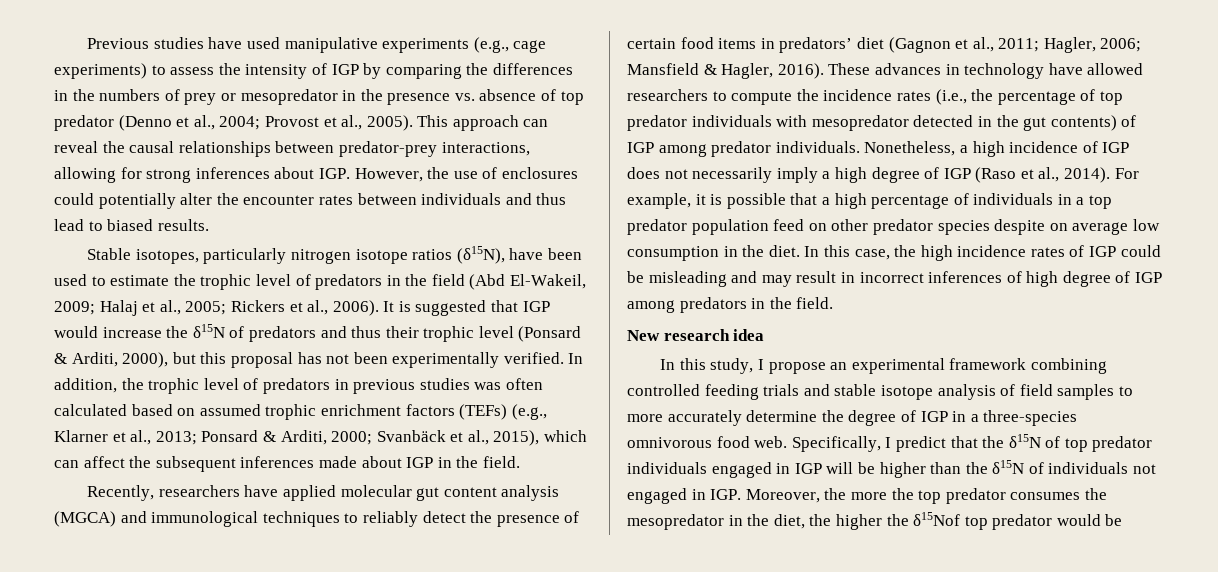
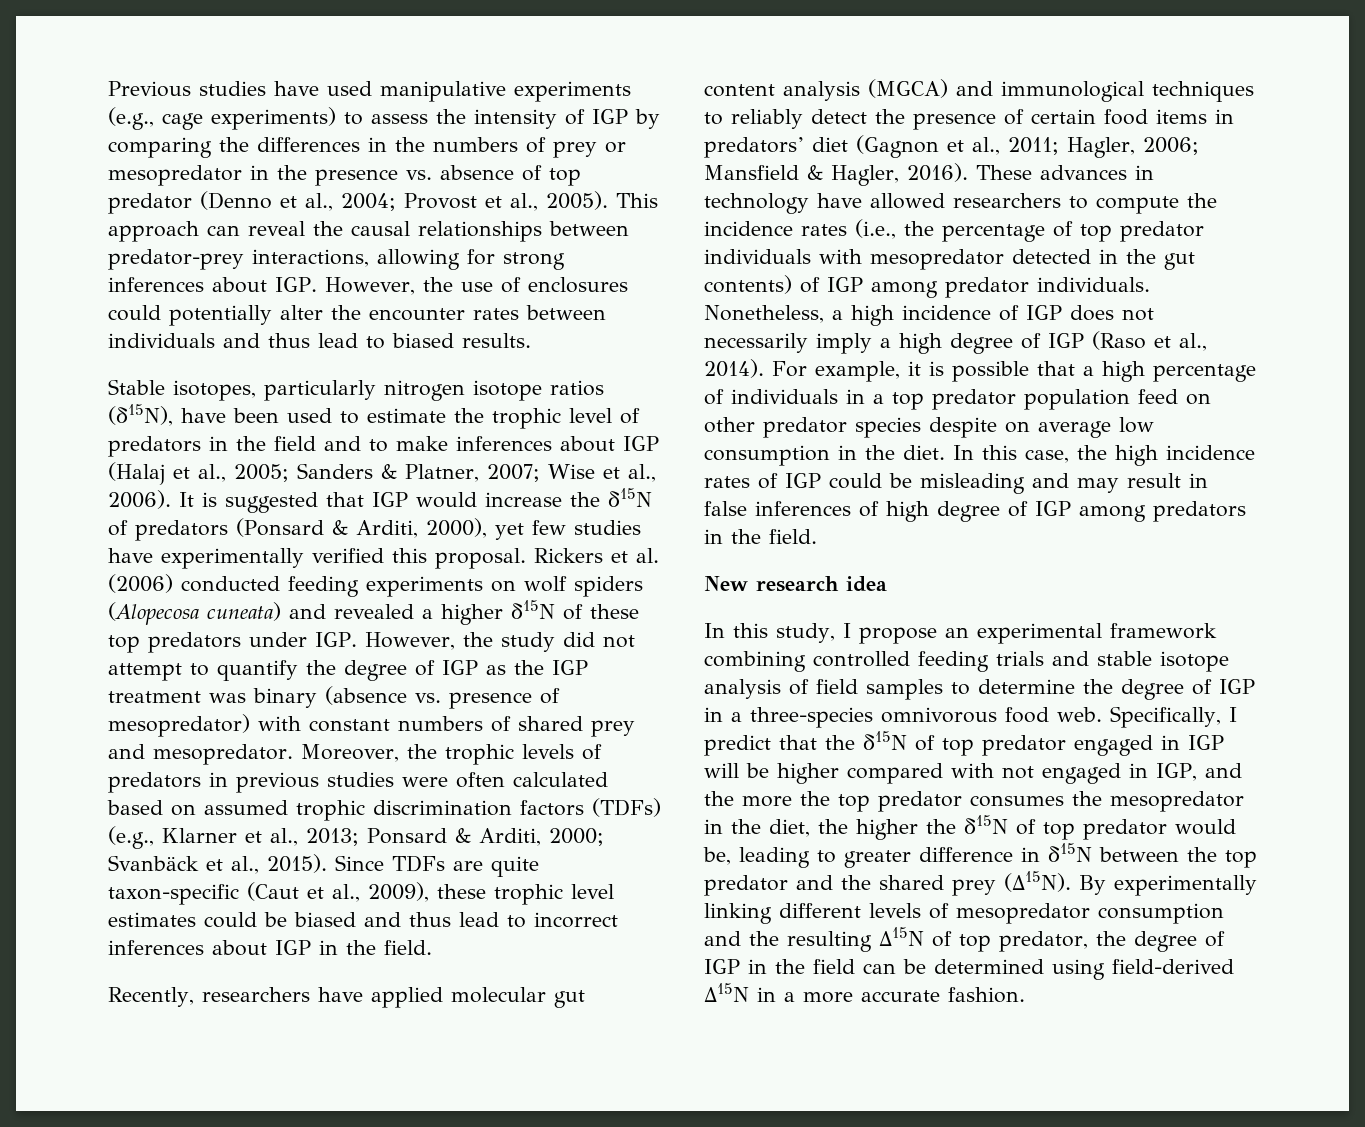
[469,274,587,290] [54,300,285,316] (Abd El-Wakeil, 2009; Halaj et al., 2005; Rickers -> [324,436,659,452] [108,462,595,485] and to make inferences about IGP (Halaj et al., 2005; Sanders & Platner, 2007; Wise
[320,326,582,342] [54,352,584,368] [54,378,239,394] and thus their trophic level (Ponsard & Arditi, 2000), but this proposal has not been experimentally verified. In addition, the trophic level -> [236,518,641,540] [108,548,659,569] [108,574,643,597] [108,600,639,625] [108,632,635,653] [108,660,588,681] [108,686,560,709] [108,714,635,737] [108,744,574,765] (Ponsard & Arditi, 2000), yet few studies have experimentally verified this proposal. Rickers et al. (2006) conducted feeding experiments on wolf spiders (Alopecosa cuneata) and revealed a higher δ15N of these top predators under IGP. However, the study did not attempt to quantify the degree of IGP as the IGP treatment was binary (absence vs. presence of mesopredator) with constant numbers of shared prey and mesopredator. Moreover, the trophic levels
[474,382,502,390] was -> [402,777,448,787] were
[320,404,508,420] enrichment factors (TEFs) -> [373,798,661,817] discrimination factors (TDFs)
[493,430,588,446] [54,456,357,472] 2015), which can affect the subsequent inferences made -> [267,854,539,877] [108,882,614,905] [108,912,618,928] [108,940,204,955] 2015). Since TDFs are quite taxon-specific (Caut et al., 2009), these trophic level estimates could be biased and thus lead to incorrect inferences
[859,272,924,283] incorrect -> [704,501,747,516] false
[627,410,742,426] more accurately -> (970, 688) none
[627,462,707,474] individuals -> (1066, 745) none
[930,460,1129,474] than the δ15N of individuals -> [847,763,994,784] compared with
[710,489,820,503] IGP. Moreover, -> [1156,763,1242,781] IGP, and
[913,512,961,526] δ15Nof -> [964,815,1036,835] δ15N of
[1105,514,1123,526] be -> [703,843,1257,868] [704,871,1257,896] [704,903,1224,924] [704,927,1225,952] [704,959,1234,980] [704,983,1025,1003] be, leading to greater difference in δ15N between the top predator and the shared prey (Δ15N). By experimentally linking different levels of mesopredator consumption and the resulting Δ15N of top predator, the degree of IGP in the field can be determined using field-derived Δ15N in a more accurate fashion.

